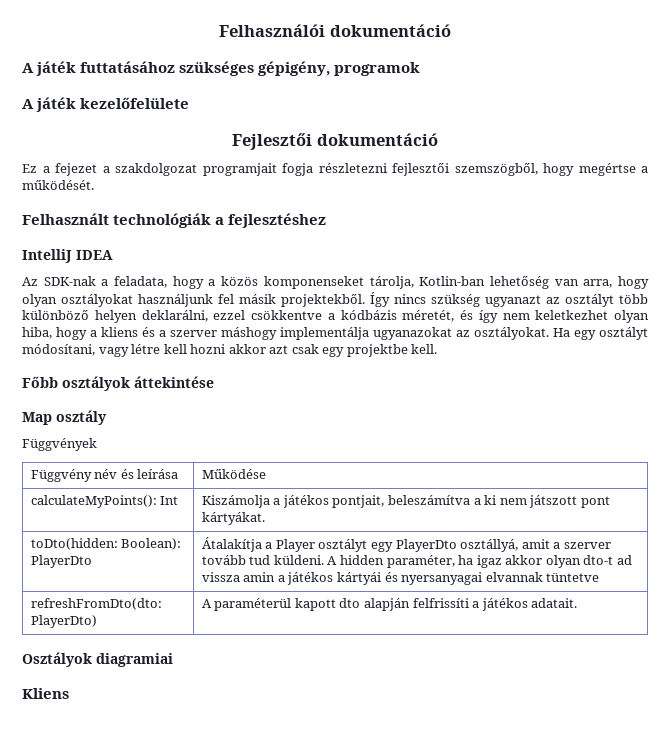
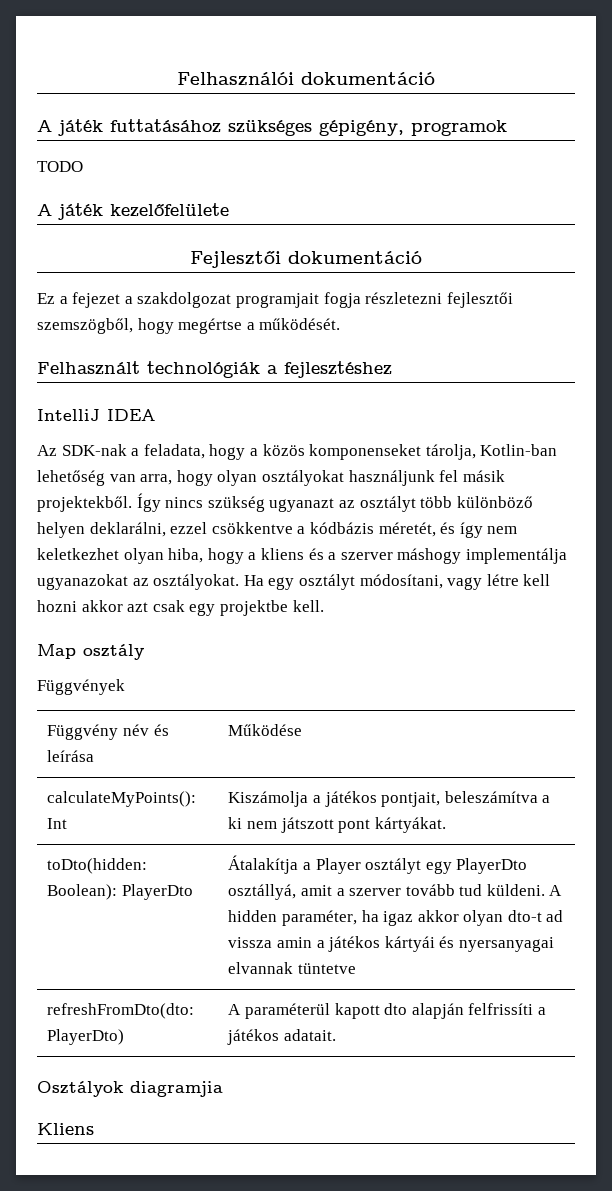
(421, 69) none -> [37,161,83,172] // TODO
[22,376,214,391] // Főbb osztályok áttekintése -> (324, 606) none
[96,653,173,667] diagramiai -> [130,1081,223,1097] diagramjia

